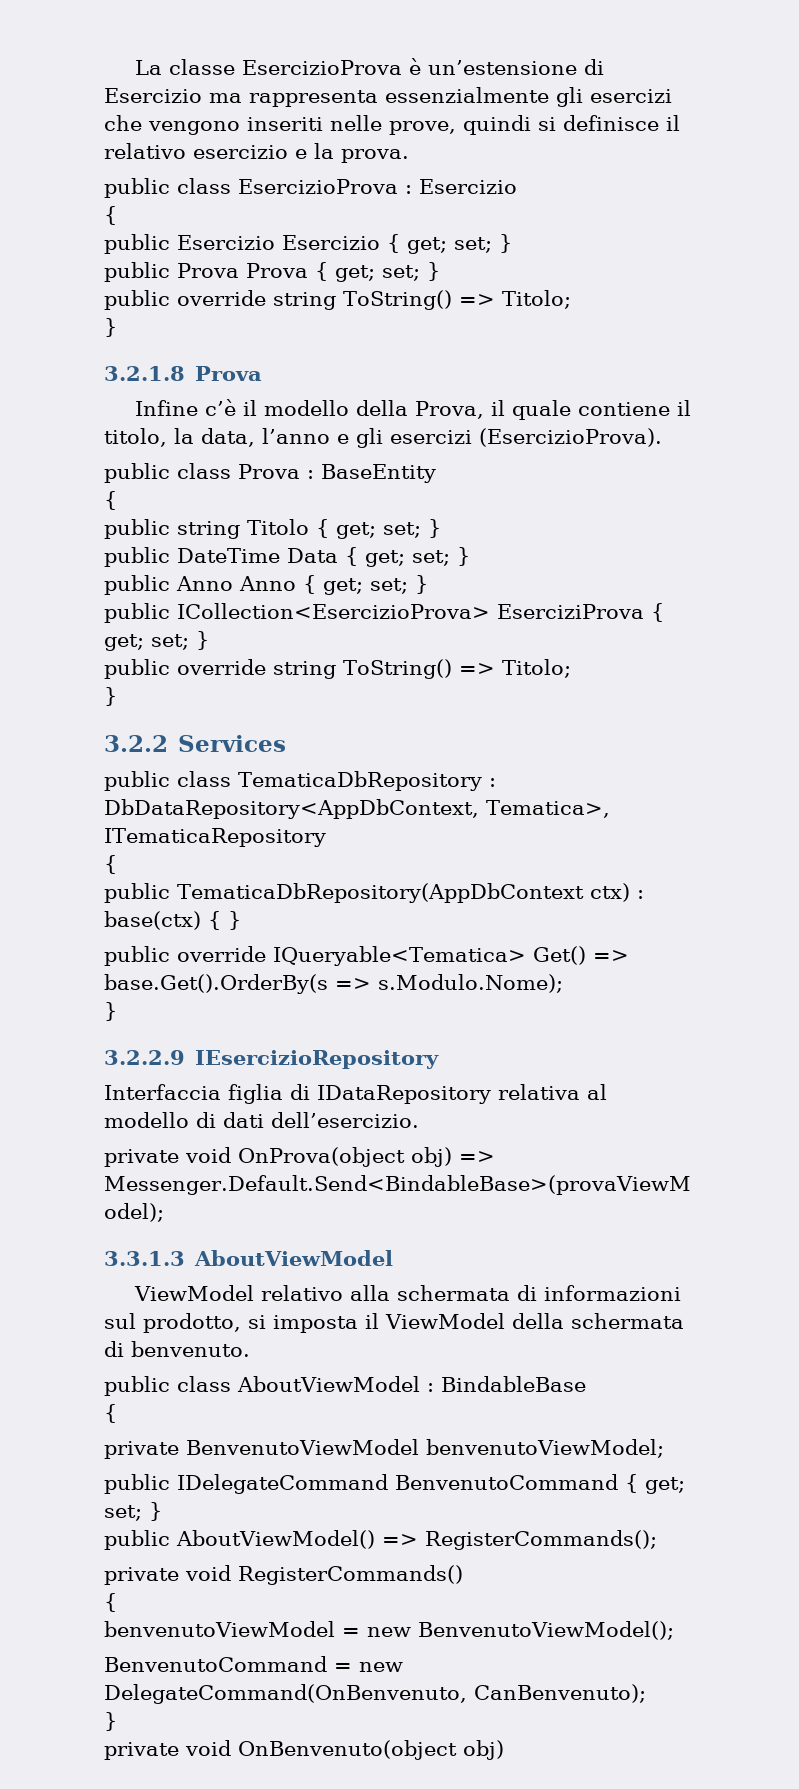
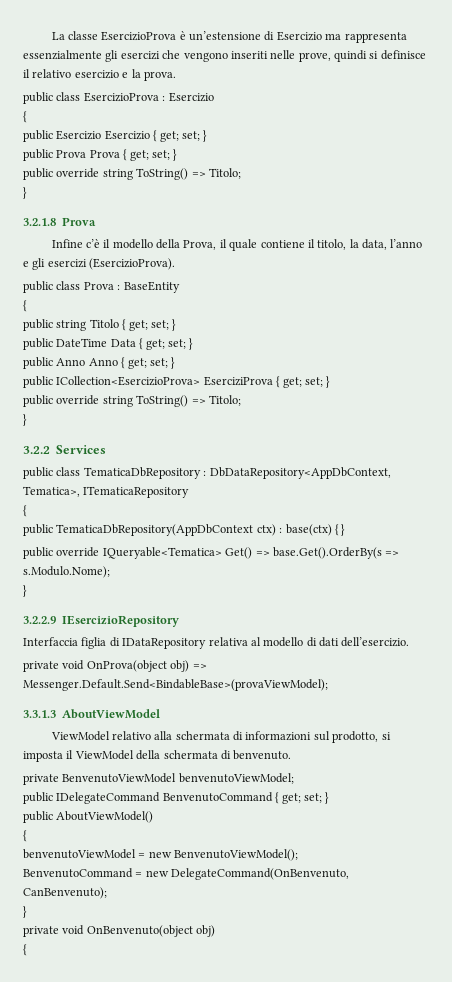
[104,1376,586,1396] [104,1404,117,1423] // public class AboutViewModel : BindableBase // { -> (292, 755) none
[382,1530,657,1550] [104,1565,463,1585] => RegisterCommands(); // private void RegisterCommands() -> (154, 817) none
(504, 1750) none -> [23,944,27,956] // {

